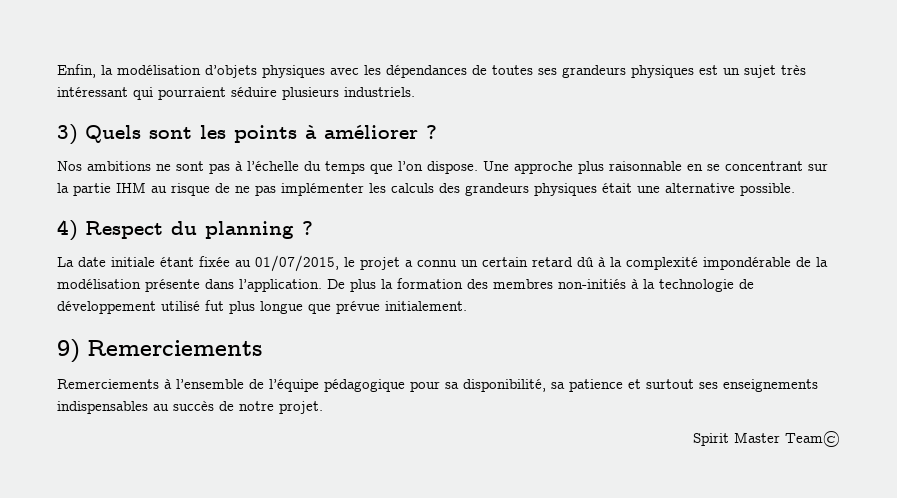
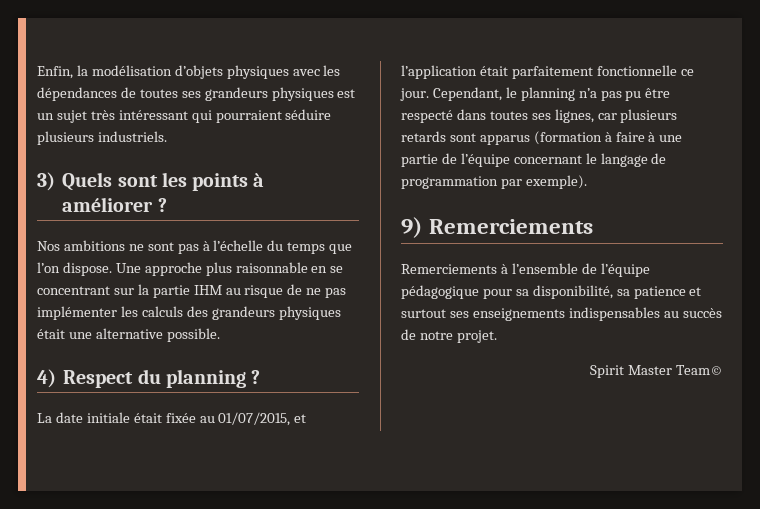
[160,257,194,267] étant -> [133,413,162,423] était
[344,256,828,270] [57,278,754,292] [57,300,467,314] le projet a connu un certain retard dû à la complexité impondérable de la modélisation présente dans l’application. De plus la formation des membres non-initiés à la technologie de développement utilisé fut plus longue que prévue initialement. -> [294,414,307,423] [401,65,694,79] [400,87,671,101] [401,109,678,123] [401,131,683,145] [401,153,667,167] [401,175,587,189] et l’application était parfaitement fonctionnelle ce jour. Cependant, le planning n’a pas pu être respecté dans toutes ses lignes, car plusieurs retards sont apparus (formation à faire à une partie de l’équipe concernant le langage de programmation par exemple).

